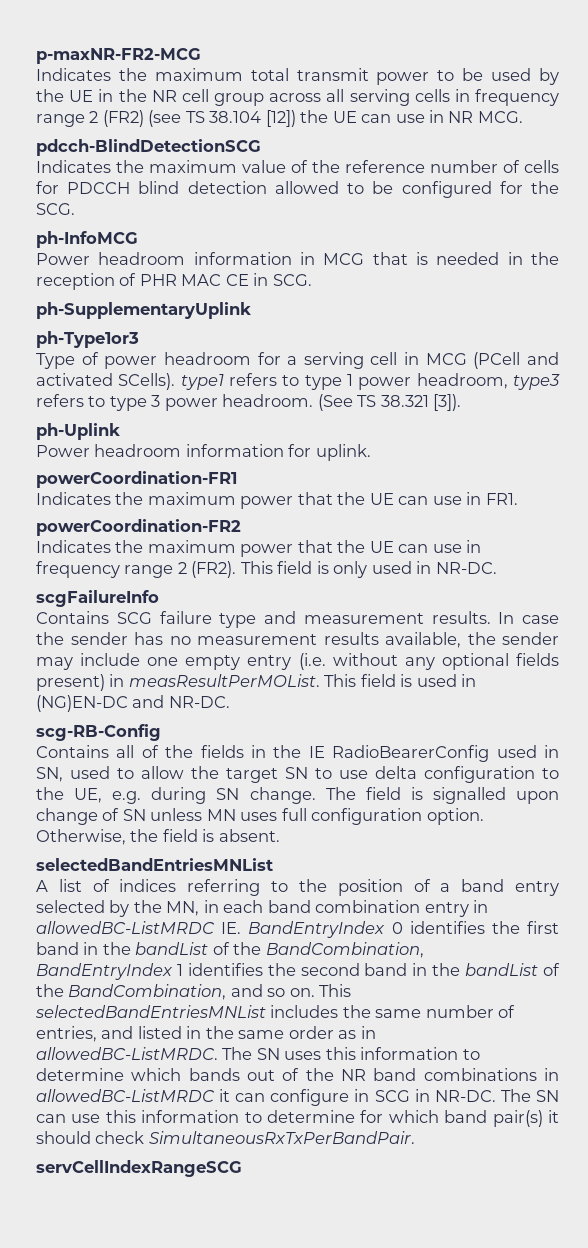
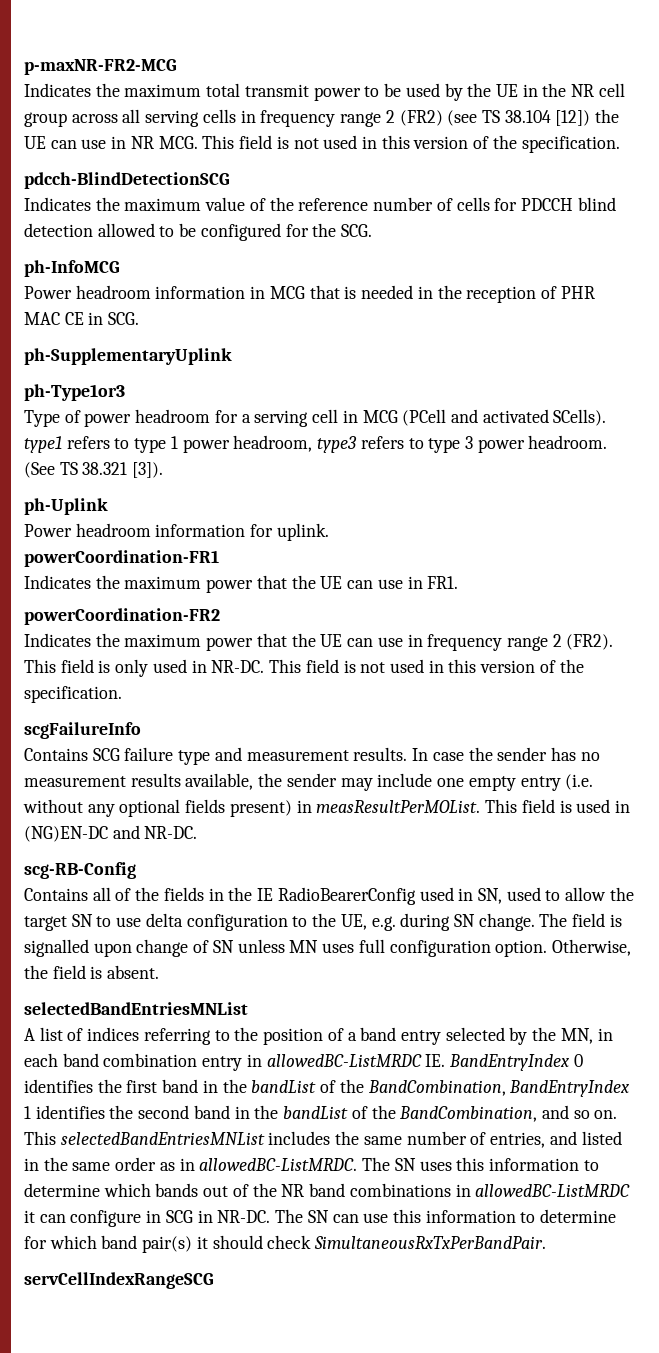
(523, 117) none -> [202,135,620,153] This field is not used in this version of the specification.
(497, 568) none -> [269,659,584,673] [24,686,122,703] This field is not used in this version of the specification.

